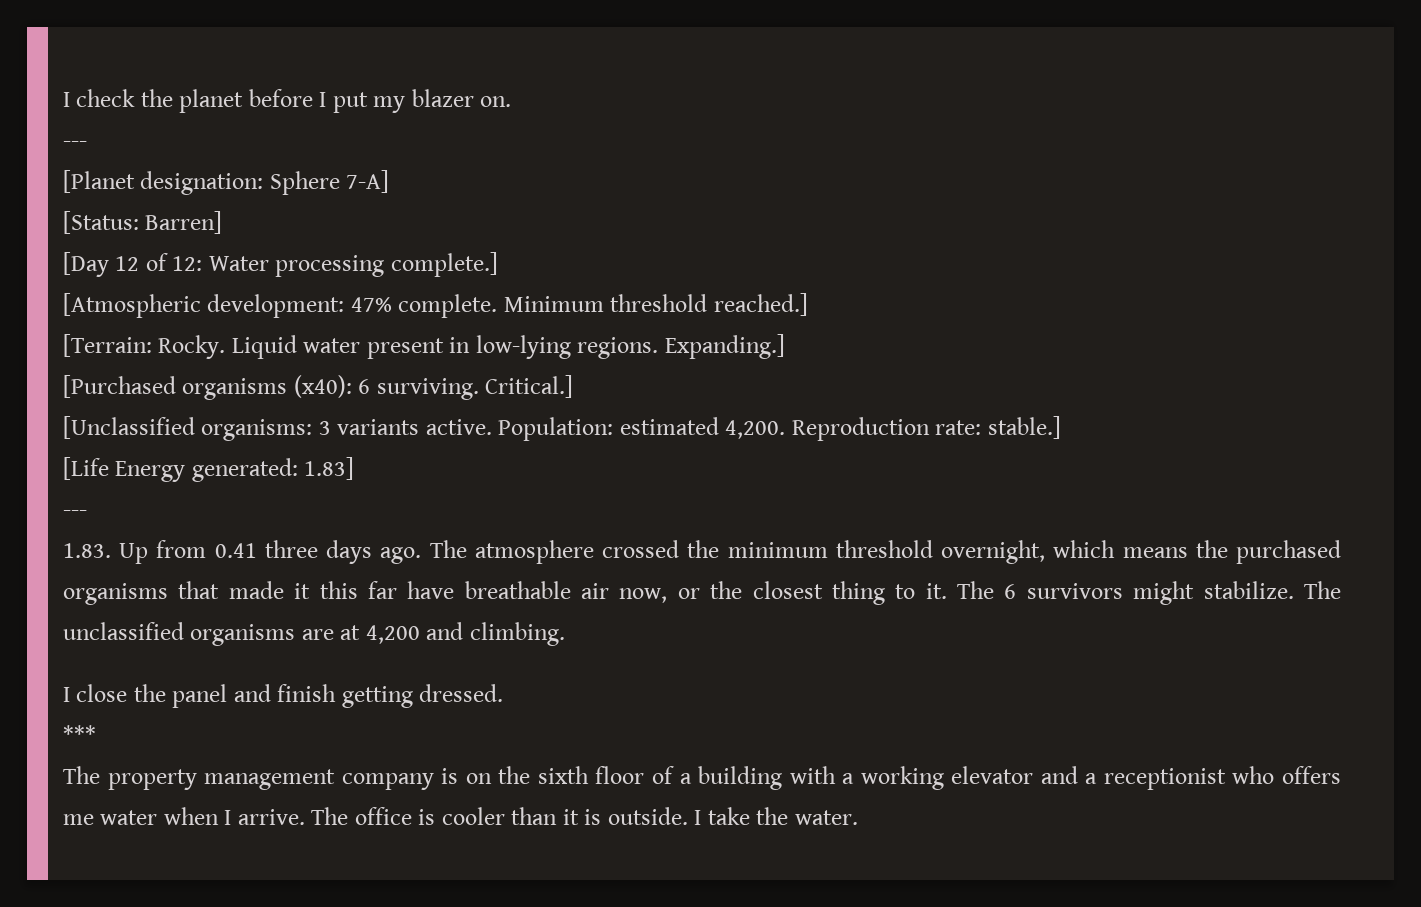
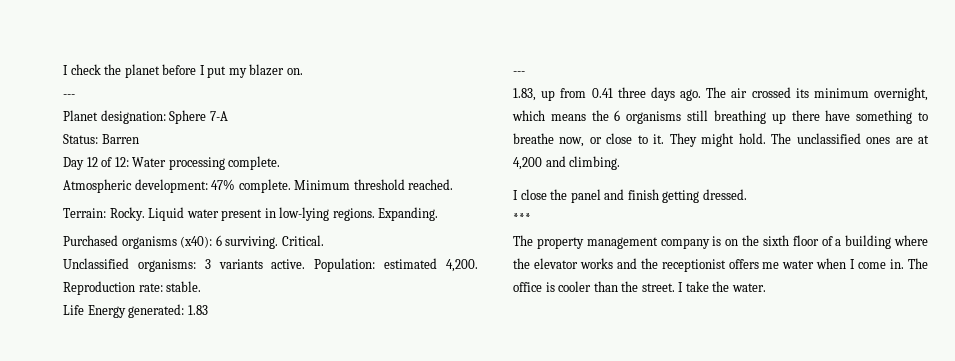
[63,170,135,193] [Planet -> [63,110,98,121] Planet
[346,170,390,193] [63,211,223,234] [63,252,109,277] 7-A] // [Status: Barren] // [Day -> [209,111,228,121] [63,134,139,144] [63,157,84,170] 7-A // Status: Barren // Day
[390,252,498,277] [63,293,201,318] complete.] // [Atmospheric -> [228,156,281,170] [63,179,132,193] complete. // Atmospheric
[713,293,808,316] [63,334,152,357] reached.] // [Terrain: -> [408,179,454,190] [63,208,106,218] reached. // Terrain:
[664,334,785,359] [63,375,176,398] Expanding.] // [Purchased -> [378,207,439,221] [63,235,118,246] Expanding. // Purchased
[485,375,574,398] [63,416,195,439] Critical.] // [Unclassified -> [281,235,324,246] [63,258,129,269] Critical. // Unclassified
[987,416,1061,439] [63,457,109,480] stable.] // [Life -> [166,281,202,292] [63,305,84,315] stable. // Life
[304,457,355,480] [63,510,87,517] [63,543,149,564] 1.83] // --- // 1.83. Up -> [187,305,208,315] [513,71,525,75] [513,88,556,101] 1.83 // --- // 1.83, up
[474,540,1342,564] [63,581,1294,605] atmosphere crossed the minimum threshold overnight, which means the purchased organisms that made it this far have breathable air now, or the closest thing to it. The 6 survivors might stabilize. -> [731,87,928,101] [512,110,928,124] [513,133,766,147] air crossed its minimum overnight, which means the 6 organisms still breathing up there have something to breathe now, or close to it. They might hold.
[190,624,296,646] organisms -> [866,137,891,144] ones
[789,766,1275,790] with a working elevator and a receptionist who -> [894,235,928,246] [513,258,726,272] where the elevator works and the receptionist
[237,809,305,825] arrive. -> [858,259,905,269] come in.
[562,807,688,825] it is outside. -> [621,281,675,292] the street.

